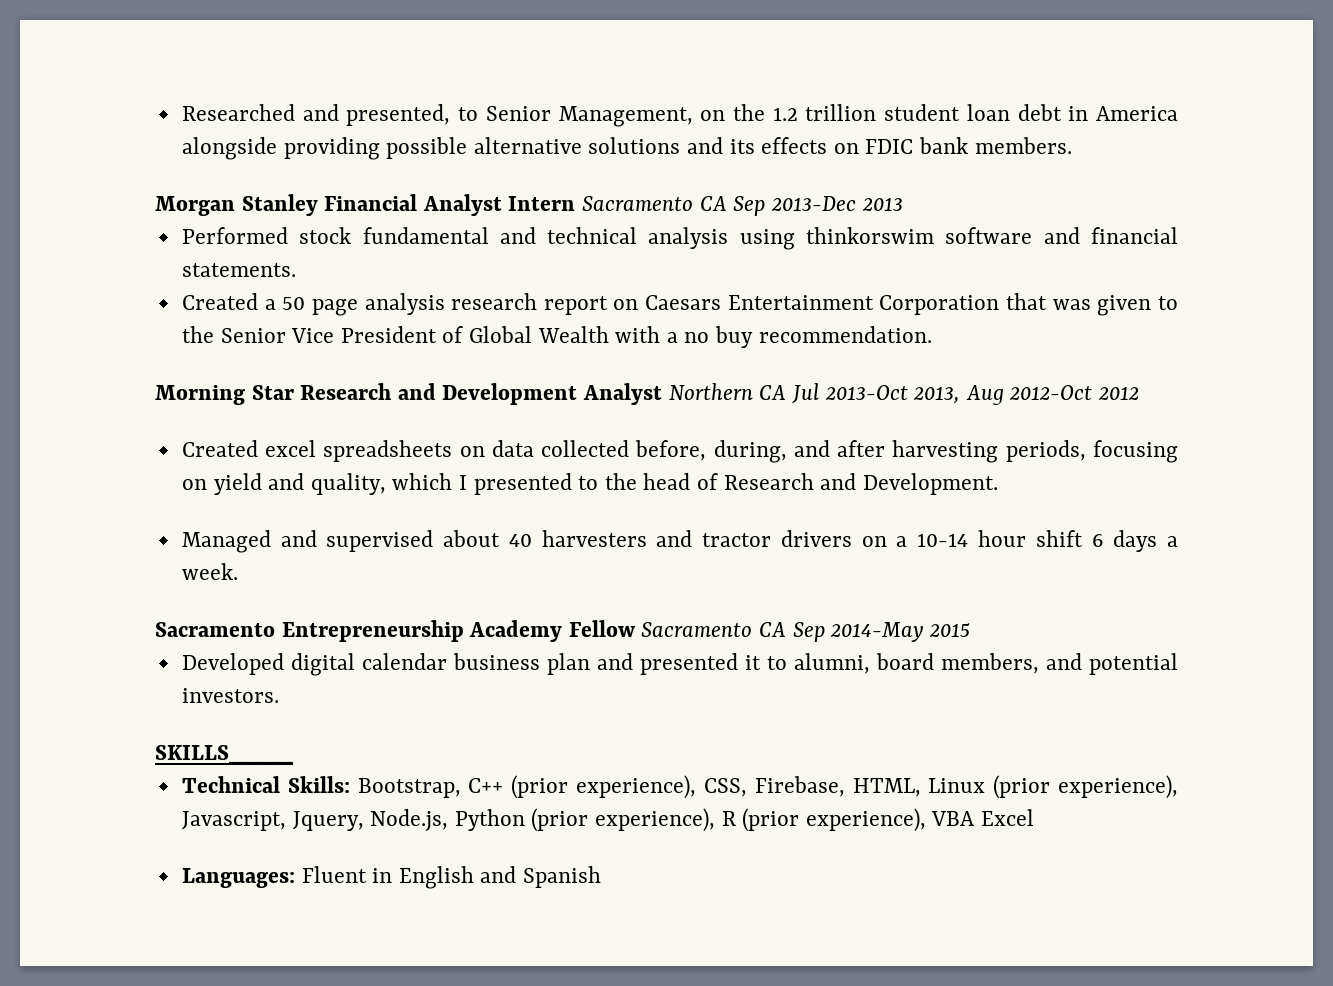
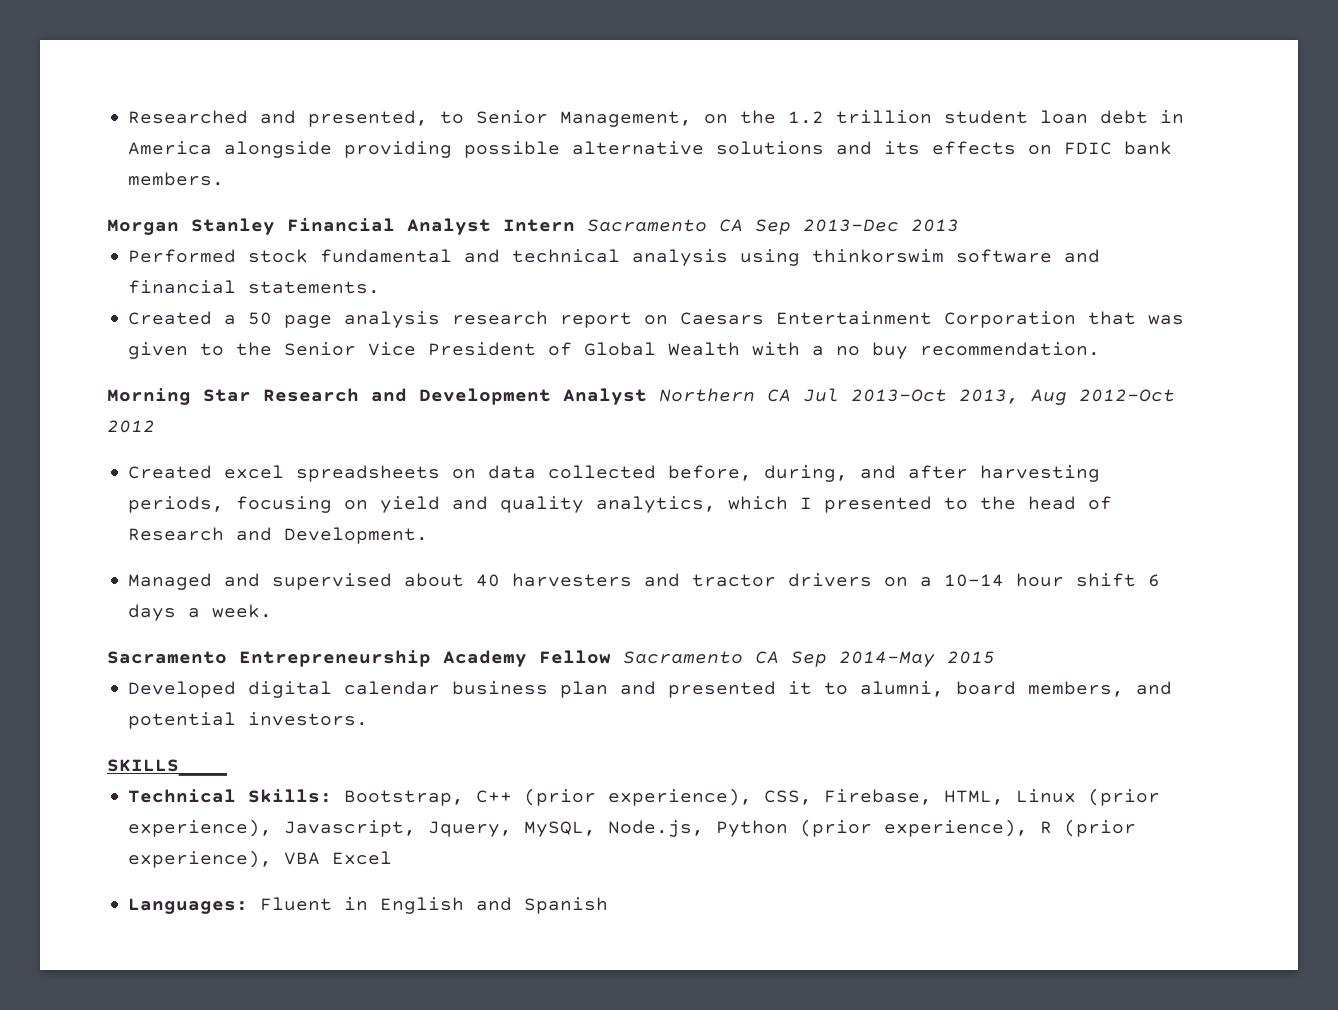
[310,473,386,495] quality, -> [500,496,717,513] quality analytics,
(364, 821) none -> [524,821,597,837] MySQL,

